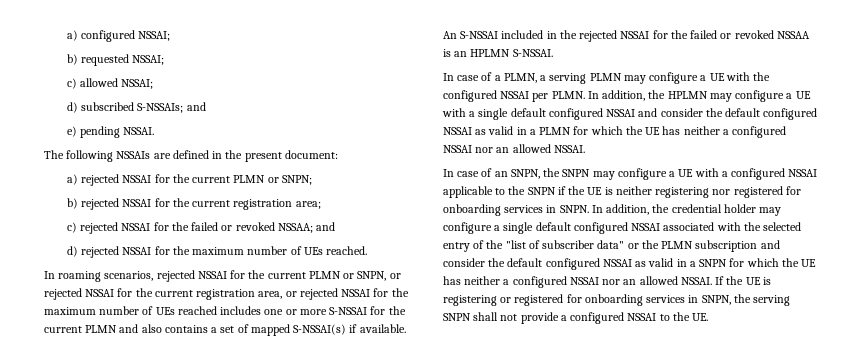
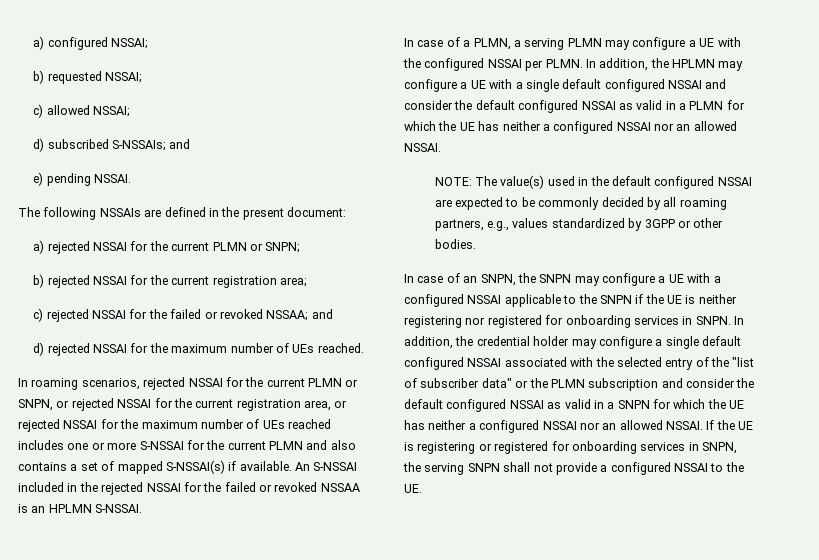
(585, 149) none -> [434,175,752,189] [434,197,727,210] [434,218,724,231] [434,239,476,249] // NOTE: The value(s) used in the default configured NSSAI are expected to be commonly decided by all roaming partners, e.g., values standardized by 3GPP or other bodies.

